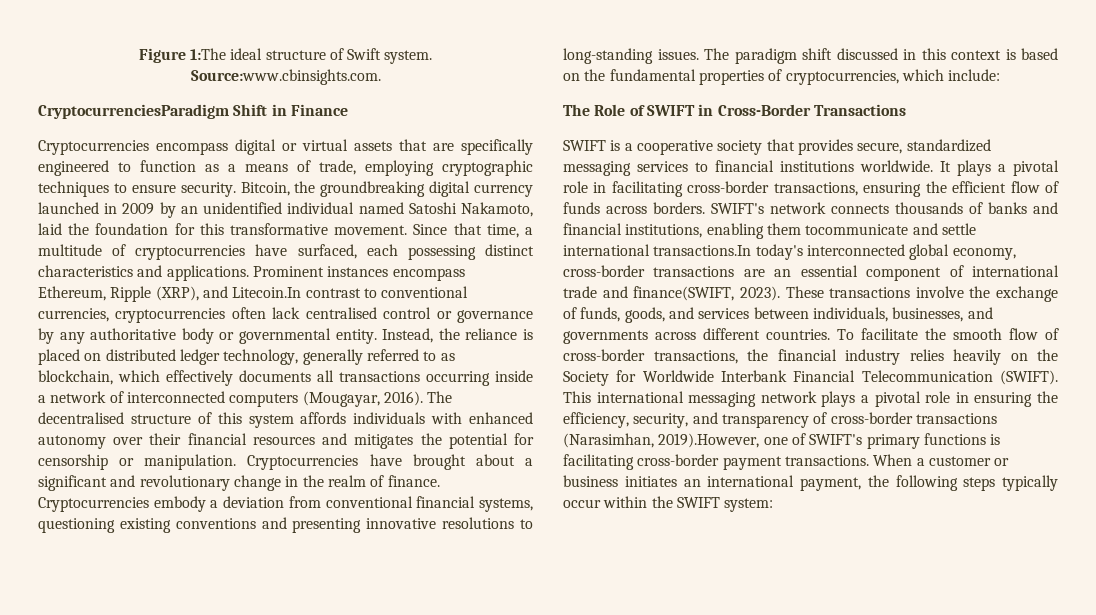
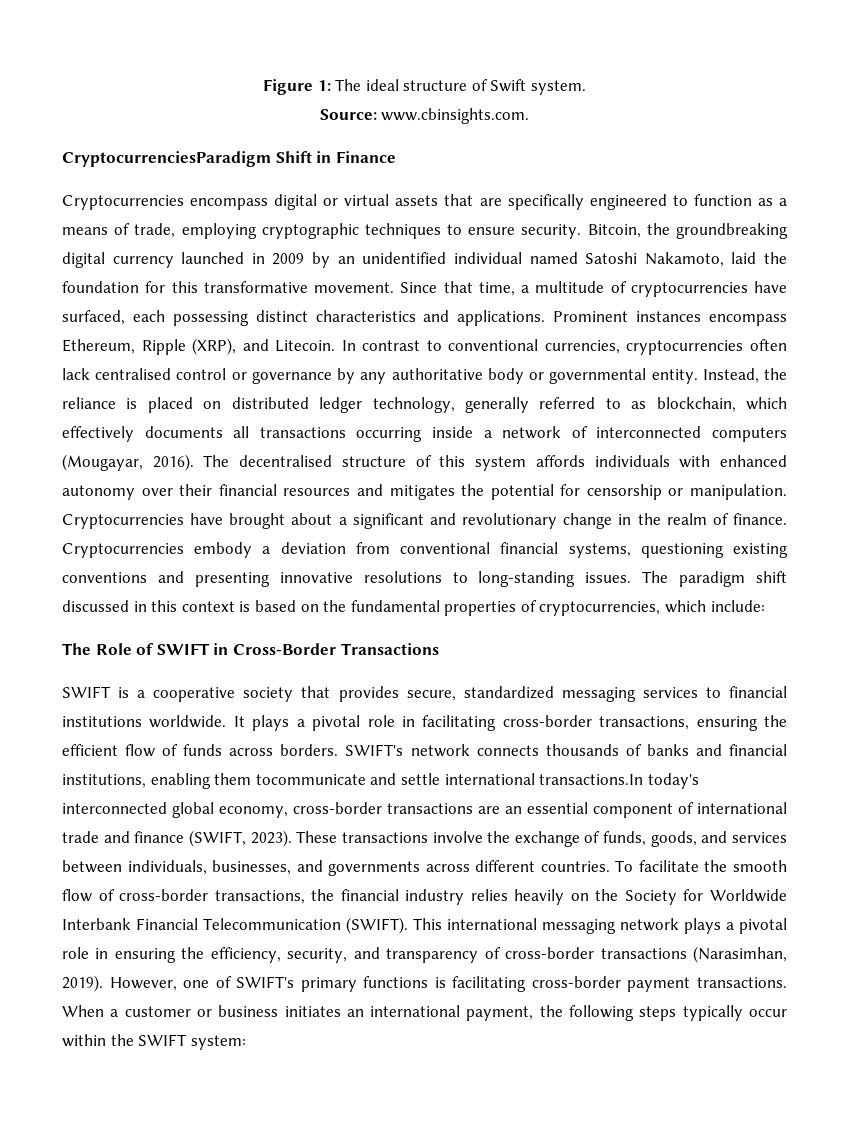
[189,48,226,60] 1:The -> [317,79,362,91] 1: The
[190,69,381,85] Source:www.cbinsights.com. -> [319,108,530,124] Source: www.cbinsights.com.
[232,287,302,298] Litecoin.In -> [275,340,356,352] Litecoin. In
[633,286,735,301] finance(SWIFT, -> [134,830,246,847] finance (SWIFT,
[658,433,760,448] 2019).However, -> [62,975,177,992] 2019). However,

